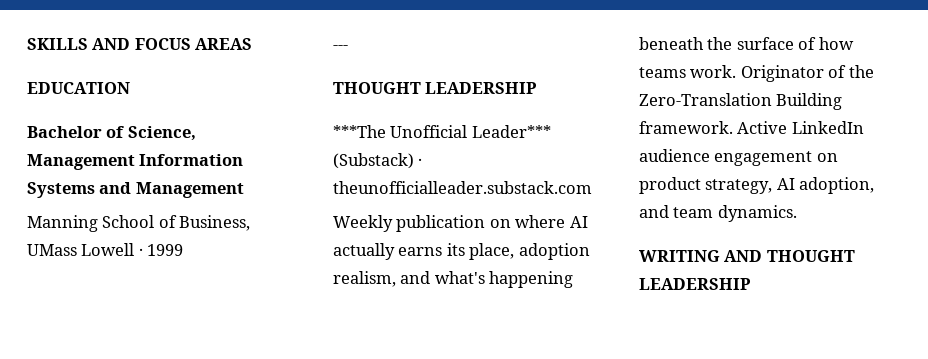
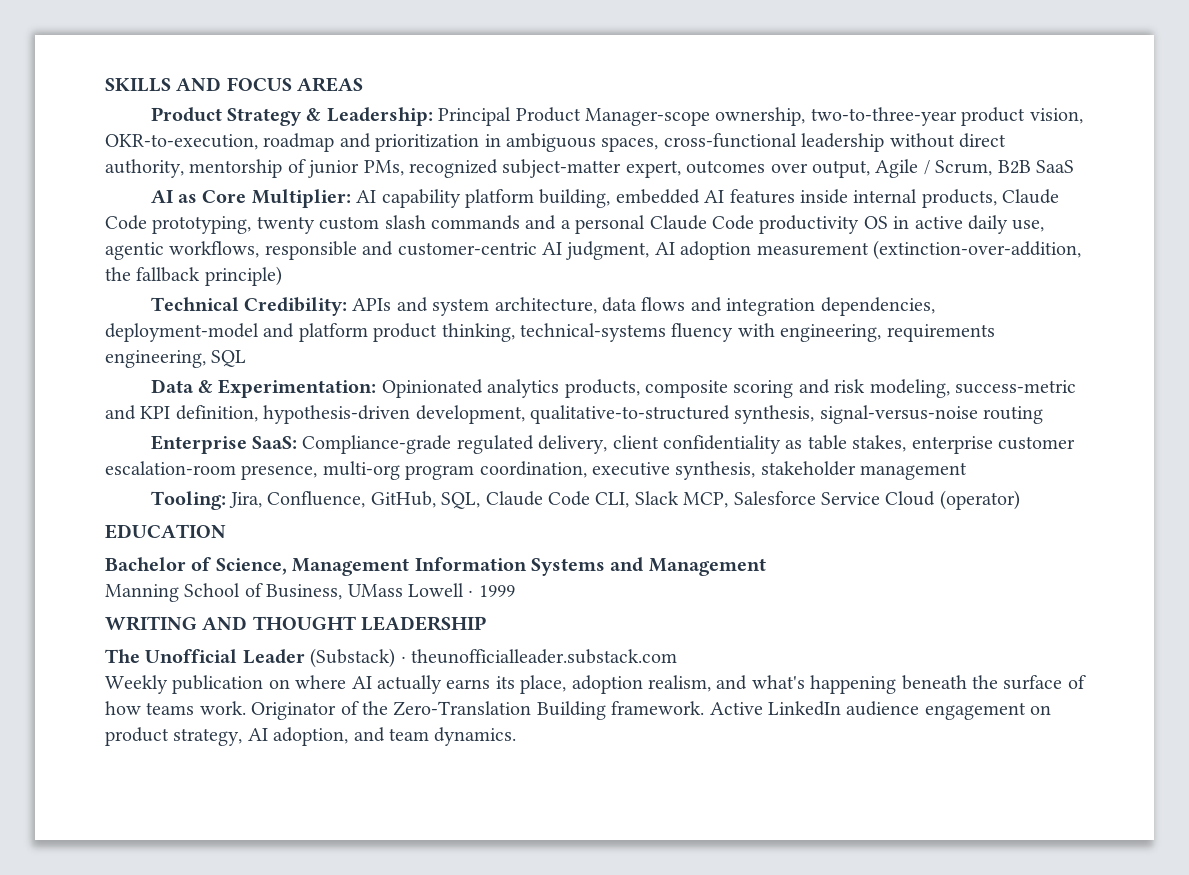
(253, 44) none -> [150,107,1083,126] [105,133,1006,152] [105,159,1074,178] [150,189,1060,208] [105,215,1045,234] [105,240,1081,260] [105,266,282,286] [150,297,935,316] [105,323,995,342] [105,350,247,368] [150,379,1076,398] [105,405,1044,424] [150,435,1075,454] [105,461,968,480] [150,490,1020,510] // Product Strategy & Leadership: Principal Product Manager-scope ownership, two-to-three-year product vision, OKR-to-execution, roadmap and prioritization in ambiguous spaces, cross-functional leadership without direct authority, mentorship of junior PMs, recognized subject-matter expert, outcomes over output, Agile / Scrum, B2B SaaS // AI as Core Multiplier: AI capability platform building, embedded AI features inside internal products, Claude Code prototyping, twenty custom slash commands and a personal Claude Code productivity OS in active daily use, agentic workflows, responsible and customer-centric AI judgment, AI adoption measurement (extinction-over-addition, the fallback principle) // Technical Credibility: APIs and system architecture, data flows and integration dependencies, deployment-model and platform product thinking, technical-systems fluency with engineering, requirements engineering, SQL // Data & Experimentation: Opinionated analytics products, composite scoring and risk modeling, success-metric and KPI definition, hypothesis-driven development, qualitative-to-structured synthesis, signal-versus-noise routing // Enterprise SaaS: Compliance-grade regulated delivery, client confidentiality as table stakes, enterprise customer escalation-room presence, multi-org program coordination, executive synthesis, stakeholder management // Tooling: Jira, Confluence, GitHub, SQL, Claude Code CLI, Slack MCP, Salesforce Service Cloud (operator)
[333,45,348,50] --- // -> [105,616,248,631] WRITING AND
[333,125,551,138] ***The Unofficial Leader*** -> [105,649,305,664] The Unofficial Leader
[639,250,855,262] [639,278,751,290] // WRITING AND THOUGHT LEADERSHIP -> (517, 736) none

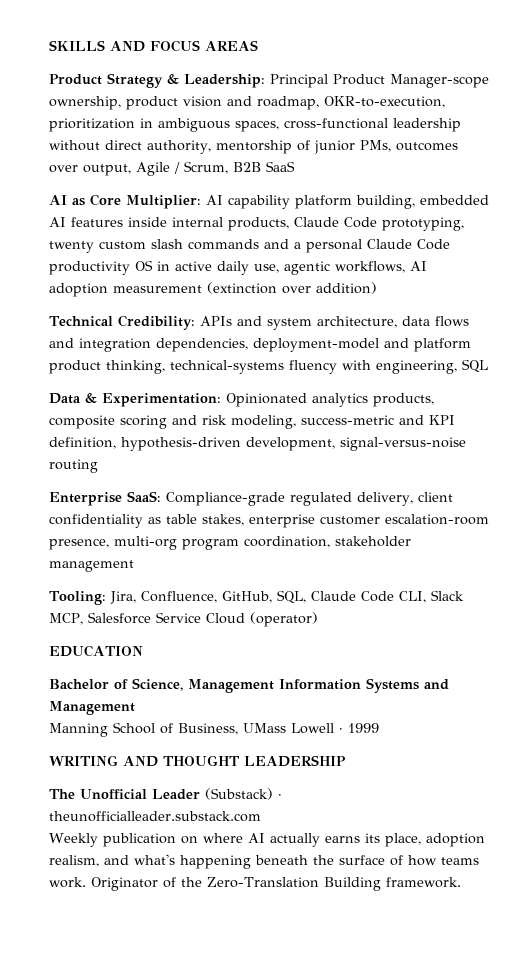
[810,107,1083,126] [105,133,371,152] two-to-three-year product vision, OKR-to-execution, roadmap and -> [126,96,445,110] product vision and roadmap, OKR-to-execution,
[409,159,681,178] recognized subject-matter expert, -> (391, 146) none
[264,240,1081,260] [105,266,282,286] responsible and customer-centric AI judgment, AI adoption measurement (extinction-over-addition, the fallback principle) -> [410,261,427,271] [49,282,377,297] AI adoption measurement (extinction over addition)
[886,324,995,342] [105,350,206,368] requirements engineering, -> (457, 367) none
[530,405,815,424] qualitative-to-structured synthesis, -> (335, 444) none
[592,461,756,480] executive synthesis, -> (330, 542) none
[709,701,1052,720] [105,727,517,746] Active LinkedIn audience engagement on product strategy, AI adoption, and team dynamics. -> (461, 882) none

